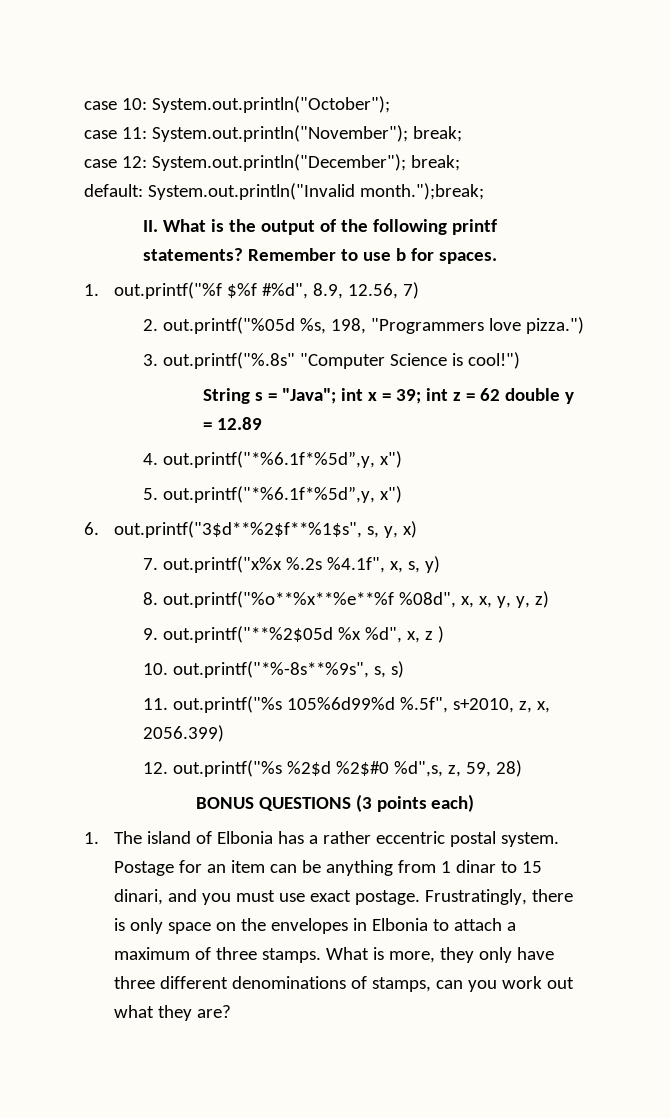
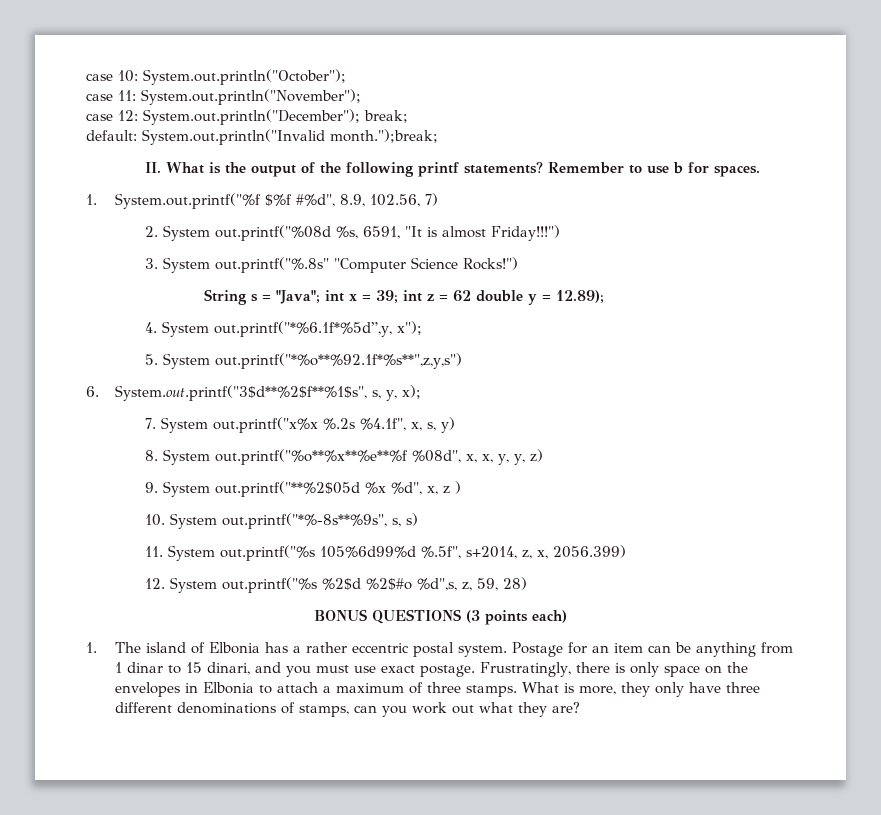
[412,126,462,142] break; -> (361, 97) none
[113,282,222,299] out.printf("%f -> [115,193,262,209] System.out.printf("%f
[347,283,398,299] 12.56, -> [370,194,421,207] 102.56,
[163,317,585,334] out.printf("%05d %s, 198, "Programmers love pizza.") -> [162,225,560,241] System out.printf("%08d %s, 6591, "It is almost Friday!!!")
(159, 360) none -> [162,257,210,273] System
[452,352,521,369] is cool!") -> [462,257,518,270] Rocks!")
[216,417,262,430] 12.89 -> [555,290,604,303] 12.89);
[163,451,403,468] out.printf("*%6.1f*%5d”,y, x") -> [161,321,422,337] System out.printf("*%6.1f*%5d”,y, x");
[163,486,403,503] out.printf("*%6.1f*%5d”,y, x") -> [162,353,462,369] System out.printf("*%o**%92.1f*%s**",z,y,s")
[113,521,362,538] out.printf("3$d**%2$f**%1$s", -> [115,385,368,401] System.out.printf("3$d**%2$f**%1$s",
[402,521,417,538] x) -> [402,385,422,399] x);
(159, 564) none -> [160,417,208,433] System
(159, 598) none -> [162,449,210,465] System
(159, 634) none -> [162,481,210,497] System
(169, 669) none -> [169,513,217,529] System
(169, 704) none -> [167,545,215,561] System
[453,698,515,713] s+2010, -> [465,546,517,559] s+2014,
(169, 768) none -> [169,577,217,593] System
[336,761,390,776] %2$#0 -> [365,578,412,590] %2$#o

